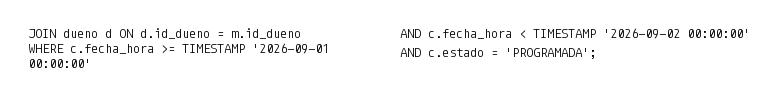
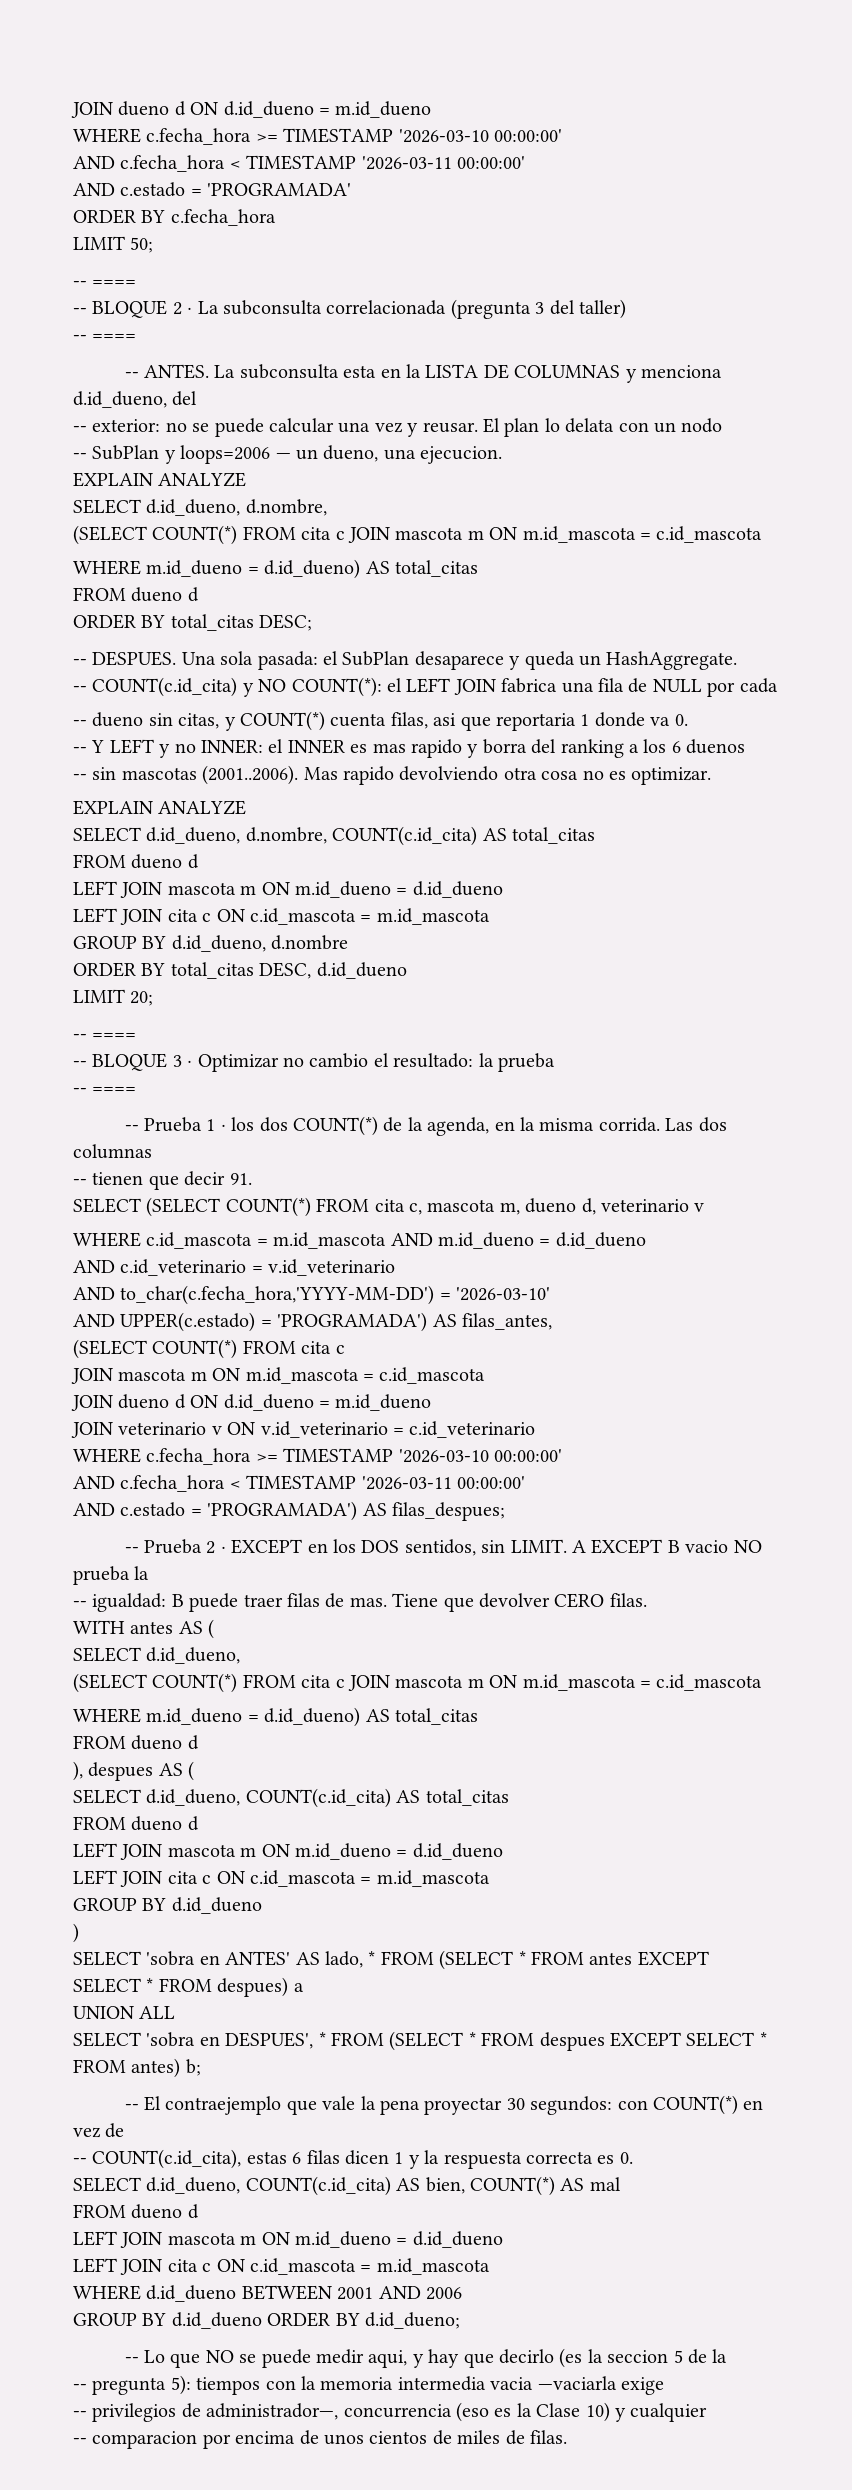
[252,43,329,54] [28,59,91,68] [400,28,750,39] [400,48,596,59] '2026-09-01 00:00:00' // AND c.fecha_hora < TIMESTAMP '2026-09-02 00:00:00' // AND c.estado = 'PROGRAMADA'; -> [398,129,562,143] [73,155,525,172] [73,182,352,197] [73,209,276,226] [73,236,154,253] [73,280,137,287] [73,299,626,319] [73,334,137,341] [124,364,723,383] [73,391,198,408] [73,418,723,437] [73,445,503,464] [73,472,247,487] [73,499,327,516] [73,525,763,545] [73,559,478,579] [73,587,199,602] [73,614,313,631] [73,651,738,670] [73,677,778,697] [73,711,688,731] [73,739,746,758] [73,765,712,785] [73,800,247,815] [73,826,595,846] [73,854,199,869] [73,881,503,898] [73,908,490,925] [73,935,349,952] [73,962,407,979] [73,989,154,1006] [73,1033,137,1040] [73,1053,555,1072] [73,1087,137,1094] [124,1116,727,1136] [73,1144,152,1159] [73,1171,252,1190] [73,1197,705,1217] [73,1232,646,1249] [73,1259,396,1276] [73,1285,551,1305] [73,1312,552,1332] [73,1339,345,1359] [71,1367,486,1384] [71,1394,432,1411] [71,1421,536,1438] [73,1448,562,1465] [73,1475,525,1492] [73,1501,505,1521] [124,1539,762,1556] [73,1566,150,1585] [73,1593,647,1612] [73,1619,215,1639] [73,1647,241,1664] [73,1673,763,1693] [73,1707,478,1727] [73,1735,199,1750] [73,1761,195,1781] [73,1788,509,1808] [73,1816,199,1831] [73,1843,503,1860] [73,1870,490,1887] [73,1897,262,1914] [73,1923,79,1943] [73,1950,709,1970] [73,1977,304,1997] [73,2006,176,2019] [73,2031,767,2051] [73,2058,201,2078] [124,2095,764,2115] [73,2123,125,2138] [73,2149,633,2169] [73,2176,621,2196] [73,2204,199,2219] [73,2231,503,2248] [73,2258,490,2275] [73,2285,462,2302] [73,2312,460,2329] [124,2348,728,2368] [73,2375,664,2395] [73,2402,708,2422] [73,2430,567,2449] '2026-03-10 00:00:00' // AND c.fecha_hora < TIMESTAMP '2026-03-11 00:00:00' // AND c.estado = 'PROGRAMADA' // ORDER BY c.fecha_hora // LIMIT 50; // -- ==== // -- BLOQUE 2 · La subconsulta correlacionada (pregunta 3 del taller) // -- ==== // -- ANTES. La subconsulta esta en la LISTA DE COLUMNAS y menciona d.id_dueno, del // -- exterior: no se puede calcular una vez y reusar. El plan lo delata con un nodo // -- SubPlan y loops=2006 — un dueno, una ejecucion. // EXPLAIN ANALYZE // SELECT d.id_dueno, d.nombre, // (SELECT COUNT(*) FROM cita c JOIN mascota m ON m.id_mascota = c.id_mascota // WHERE m.id_dueno = d.id_dueno) AS total_citas // FROM dueno d // ORDER BY total_citas DESC; // -- DESPUES. Una sola pasada: el SubPlan desaparece y queda un HashAggregate. // -- COUNT(c.id_cita) y NO COUNT(*): el LEFT JOIN fabrica una fila de NULL por cada // -- dueno sin citas, y COUNT(*) cuenta filas, asi que reportaria 1 donde va 0. // -- Y LEFT y no INNER: el INNER es mas rapido y borra del ranking a los 6 duenos // -- sin mascotas (2001..2006). Mas rapido devolviendo otra cosa no es optimizar. // EXPLAIN ANALYZE // SELECT d.id_dueno, d.nombre, COUNT(c.id_cita) AS total_citas // FROM dueno d // LEFT JOIN mascota m ON m.id_dueno = d.id_dueno // LEFT JOIN cita c ON c.id_mascota = m.id_mascota // GROUP BY d.id_dueno, d.nombre // ORDER BY total_citas DESC, d.id_dueno // LIMIT 20; // -- ==== // -- BLOQUE 3 · Optimizar no cambio el resultado: la prueba // -- ==== // -- Prueba 1 · los dos COUNT(*) de la agenda, en la misma corrida. Las dos columnas // -- tienen que decir 91. // SELECT (SELECT COUNT(*) FROM cita c, mascota m, dueno d, veterinario v // WHERE c.id_mascota = m.id_mascota AND m.id_dueno = d.id_dueno // AND c.id_veterinario = v.id_veterinario // AND to_char(c.fecha_hora,'YYYY-MM-DD') = '2026-03-10' // AND UPPER(c.estado) = 'PROGRAMADA') AS filas_antes, // (SELECT COUNT(*) FROM cita c // JOIN mascota m ON m.id_mascota = c.id_mascota // JOIN dueno d ON d.id_dueno = m.id_dueno // JOIN veterinario v ON v.id_veterinario = c.id_veterinario // WHERE c.fecha_hora >= TIMESTAMP '2026-03-10 00:00:00' // AND c.fecha_hora < TIMESTAMP '2026-03-11 00:00:00' // AND c.estado = 'PROGRAMADA') AS filas_despues; // -- Prueba 2 · EXCEPT en los DOS sentidos, sin LIMIT. A EXCEPT B vacio NO prueba la // -- igualdad: B puede traer filas de mas. Tiene que devolver CERO filas. // WITH antes AS ( // SELECT d.id_dueno, // (SELECT COUNT(*) FROM cita c JOIN mascota m ON m.id_mascota = c.id_mascota // WHERE m.id_dueno = d.id_dueno) AS total_citas // FROM dueno d // ), despues AS ( // SELECT d.id_dueno, COUNT(c.id_cita) AS total_citas // FROM dueno d // LEFT JOIN mascota m ON m.id_dueno = d.id_dueno // LEFT JOIN cita c ON c.id_mascota = m.id_mascota // GROUP BY d.id_dueno // ) // SELECT 'sobra en ANTES' AS lado, * FROM (SELECT * FROM antes EXCEPT SELECT * FROM despues) a // UNION ALL // SELECT 'sobra en DESPUES', * FROM (SELECT * FROM despues EXCEPT SELECT * FROM antes) b; // -- El contraejemplo que vale la pena proyectar 30 segundos: con COUNT(*) en vez de // -- COUNT(c.id_cita), estas 6 filas dicen 1 y la respuesta correcta es 0. // SELECT d.id_dueno, COUNT(c.id_cita) AS bien, COUNT(*) AS mal // FROM dueno d // LEFT JOIN mascota m ON m.id_dueno = d.id_dueno // LEFT JOIN cita c ON c.id_mascota = m.id_mascota // WHERE d.id_dueno BETWEEN 2001 AND 2006 // GROUP BY d.id_dueno ORDER BY d.id_dueno; // -- Lo que NO se puede medir aqui, y hay que decirlo (es la seccion 5 de la // -- pregunta 5): tiempos con la memoria intermedia vacia —vaciarla exige // -- privilegios de administrador—, concurrencia (eso es la Clase 10) y cualquier // -- comparacion por encima de unos cientos de miles de filas.

